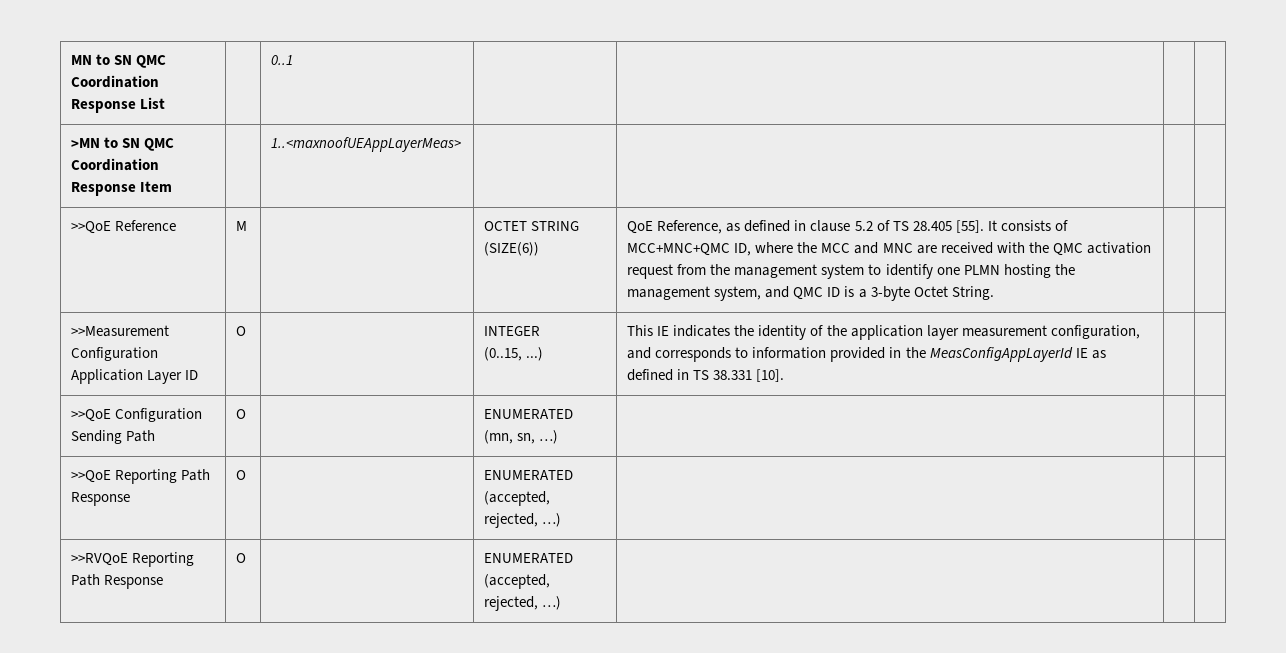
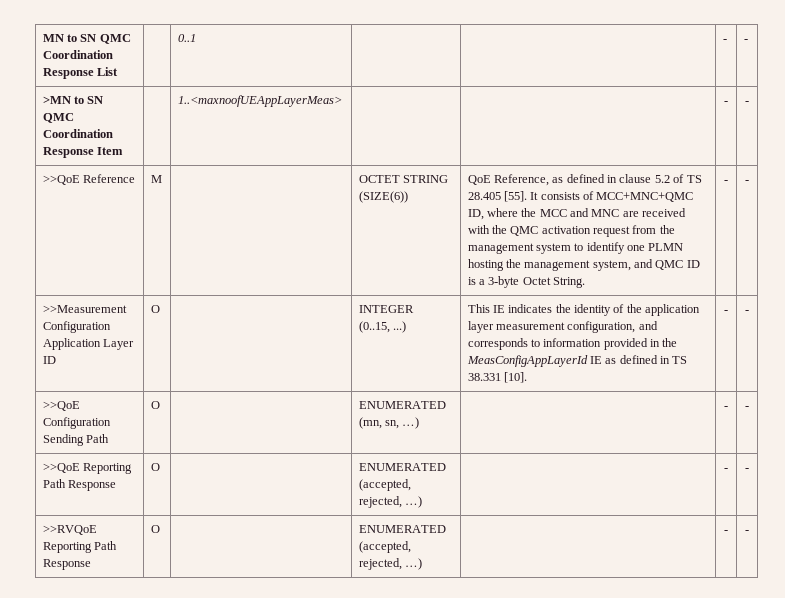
(294, 60) | -> [722,39,727,42] [743,39,748,42] - | -
(462, 144) | -> [724,101,728,104] [745,101,749,104] - | -
(994, 293) | -> [724,180,728,183] [745,180,749,183] - | -
(785, 375) | -> [724,310,728,313] [745,310,749,313] - | -
(559, 437) | -> [724,406,728,409] [745,406,749,409] - | -
(562, 520) | -> [724,468,728,471] [745,468,749,471] - | -
(562, 603) | -> [724,530,728,533] [745,530,749,533] - | -

